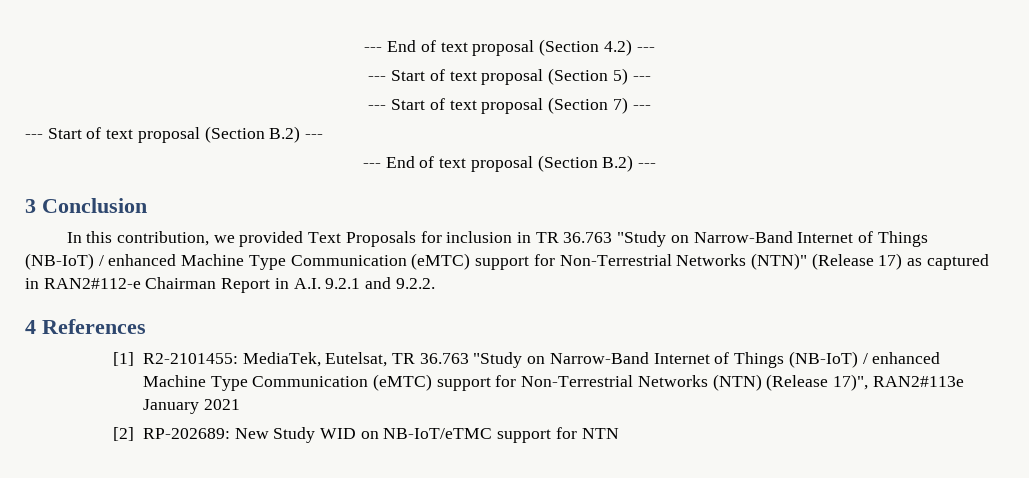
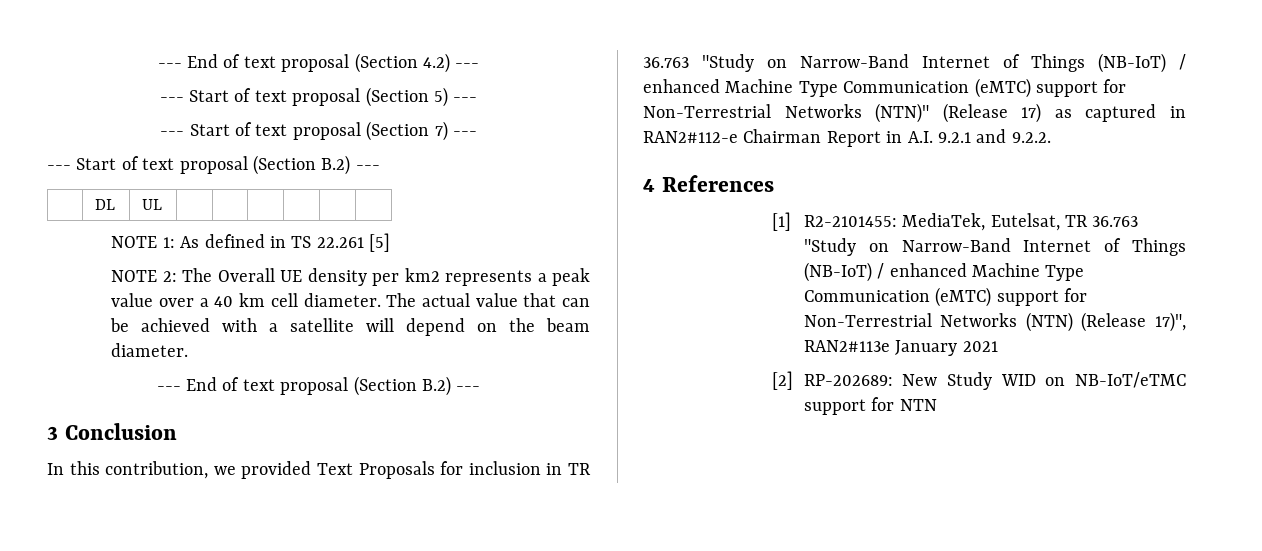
(324, 136) none -> [94,199,115,210] [141,199,162,210] [111,233,391,252] [111,268,590,286] [111,293,590,307] [110,318,590,336] [111,343,189,357] // | DL | UL | | | | | | // NOTE 1: As defined in TS 22.261 [5] // NOTE 2: The Overall UE density per km2 represents a peak value over a 40 km cell diameter. The actual value that can be achieved with a satellite will depend on the beam diameter.

